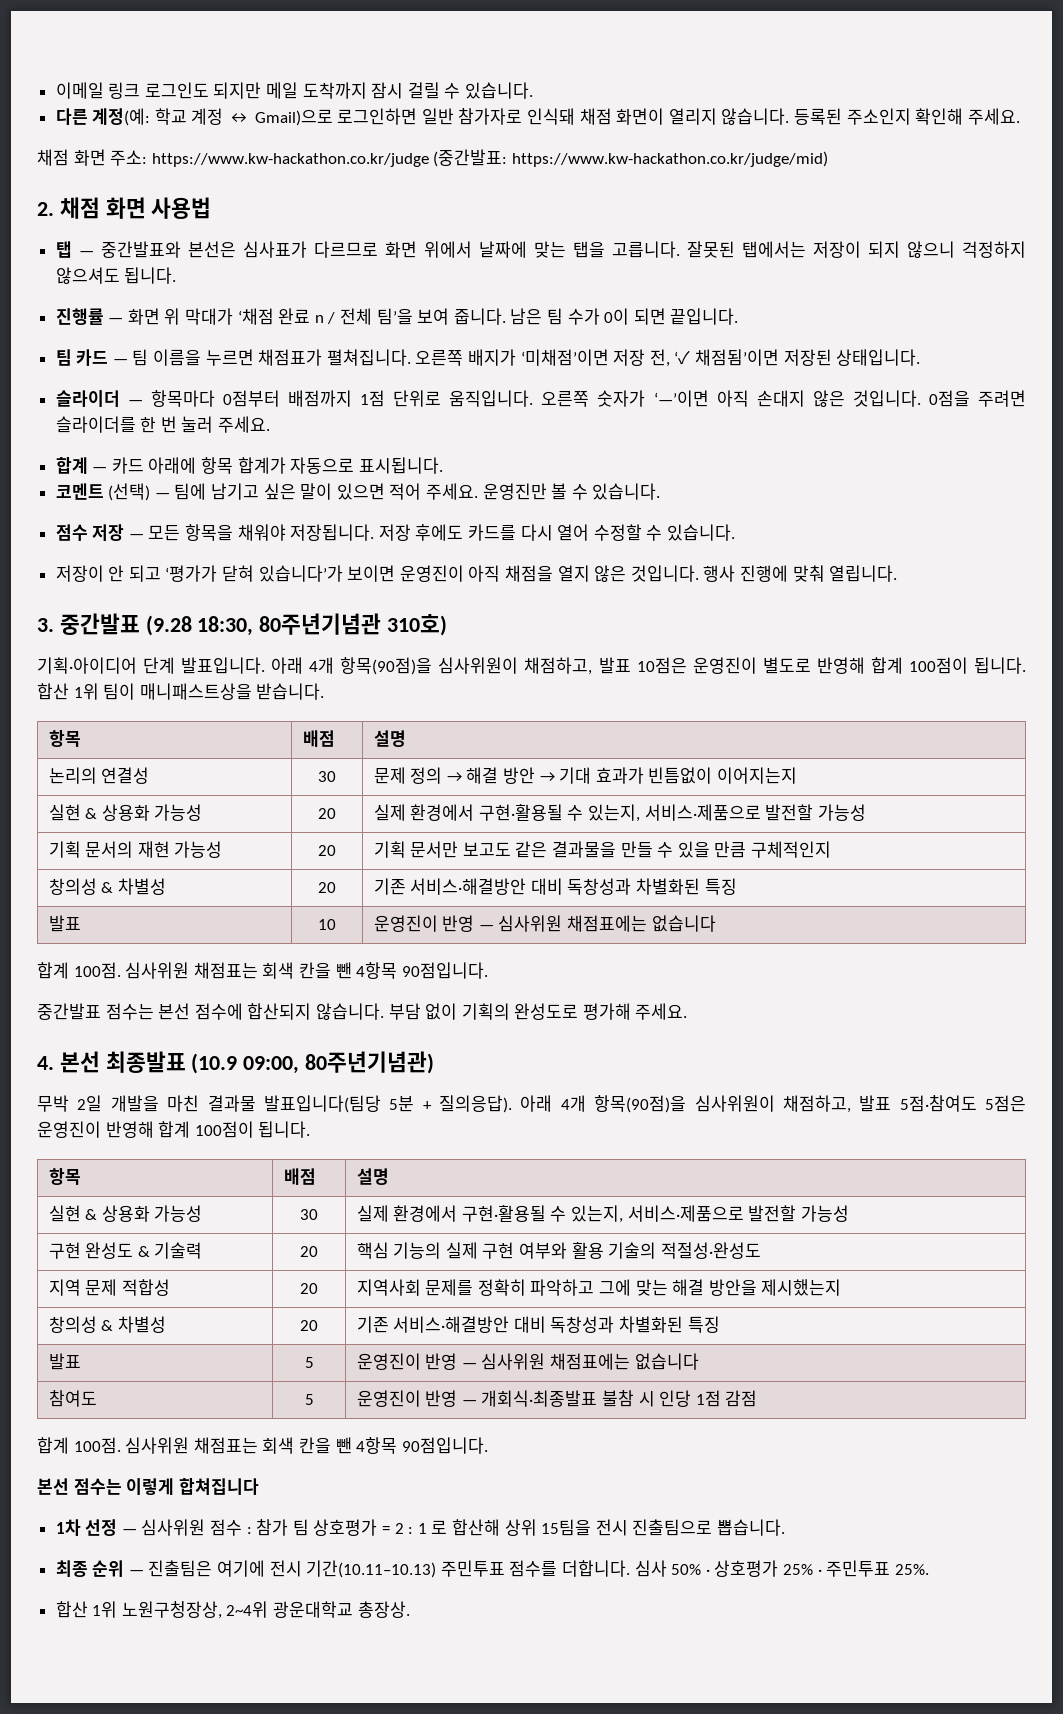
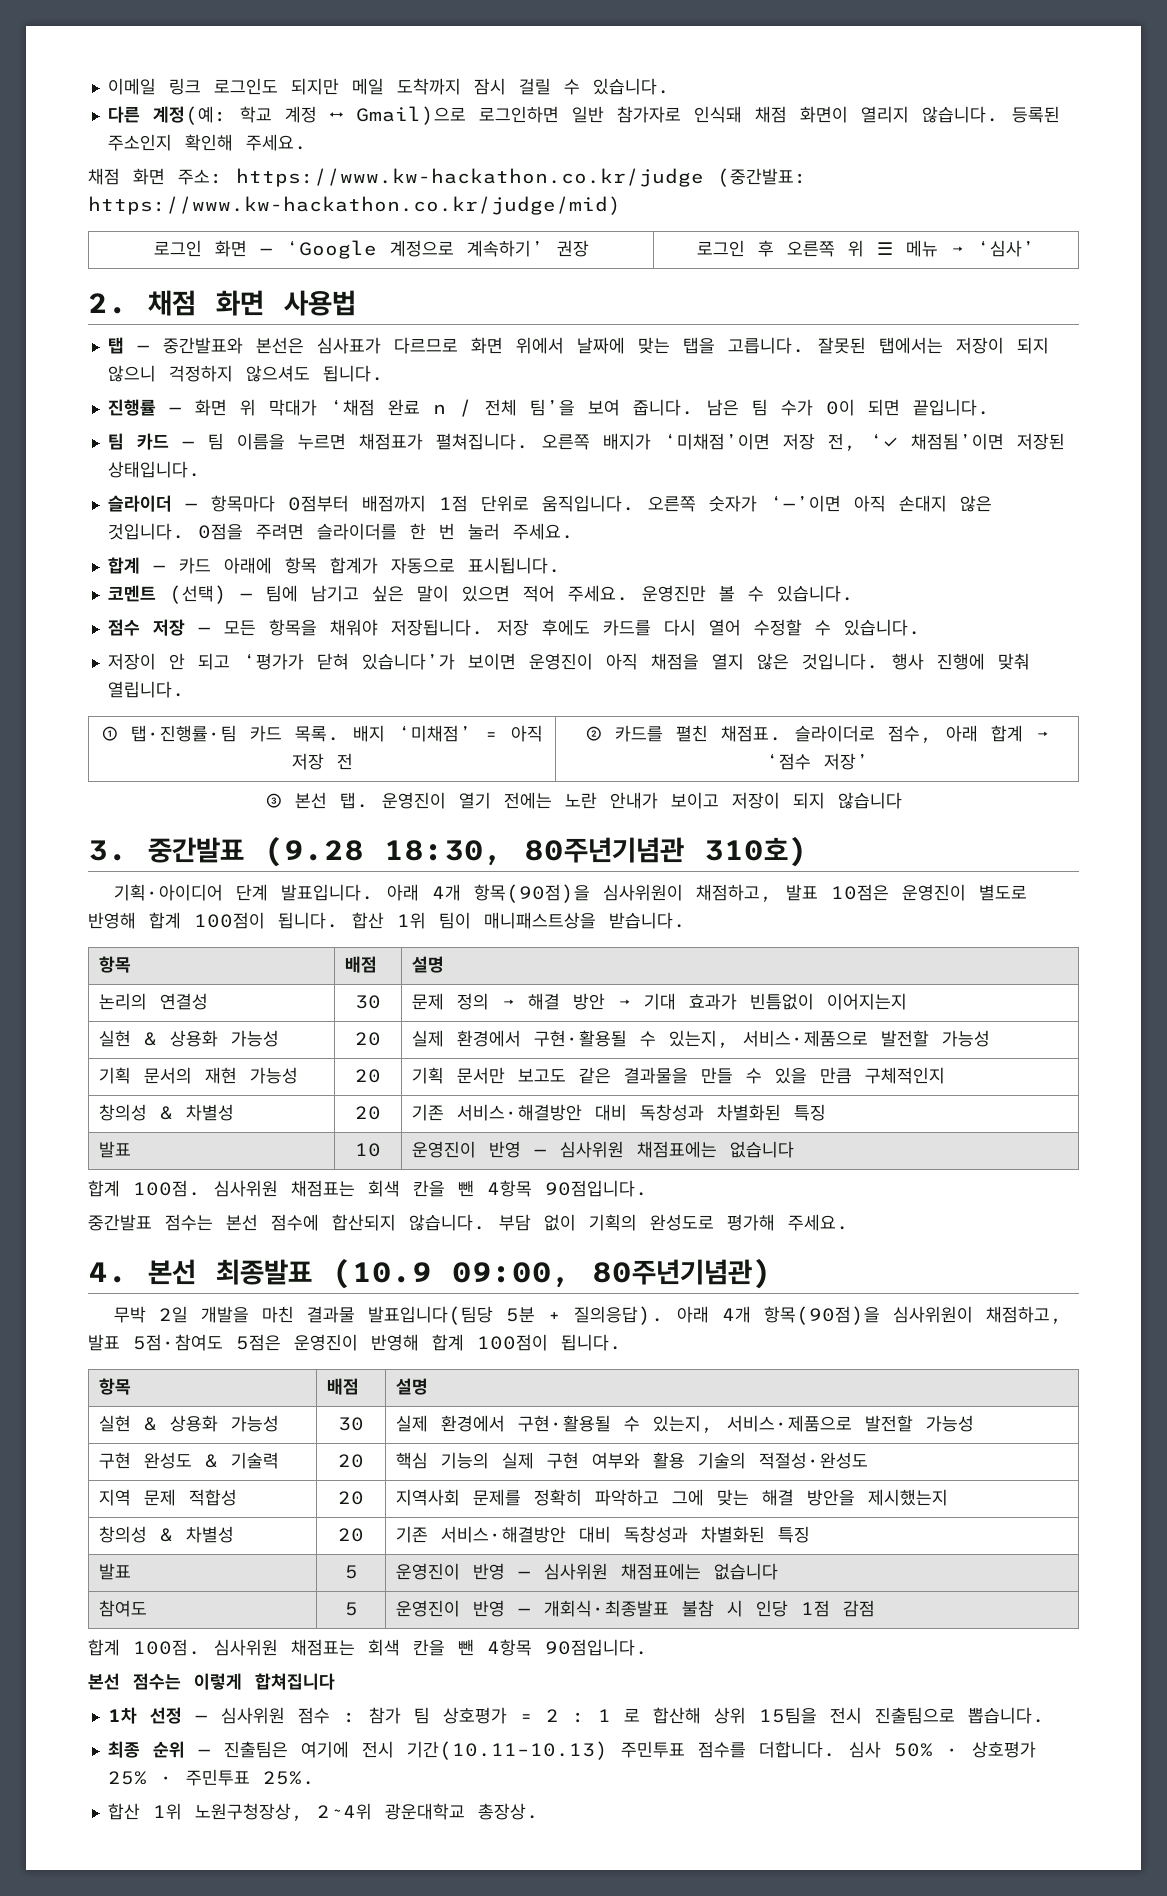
(828, 159) none -> [153,240,589,259] [697,240,1035,257] // 로그인 화면 — ‘Google 계정으로 계속하기’ 권장 | 로그인 후 오른쪽 위 ☰ 메뉴 → ‘심사’
(898, 573) none -> [101,725,543,742] [291,753,353,770] [585,725,1049,743] [765,753,869,770] [265,792,902,809] // ① 탭·진행률·팀 카드 목록. 배지 ‘미채점’ = 아직 저장 전 | ② 카드를 펼친 채점표. 슬라이더로 점수, 아래 합계 → ‘점수 저장’ // ③ 본선 탭. 운영진이 열기 전에는 노란 안내가 보이고 저장이 되지 않습니다

